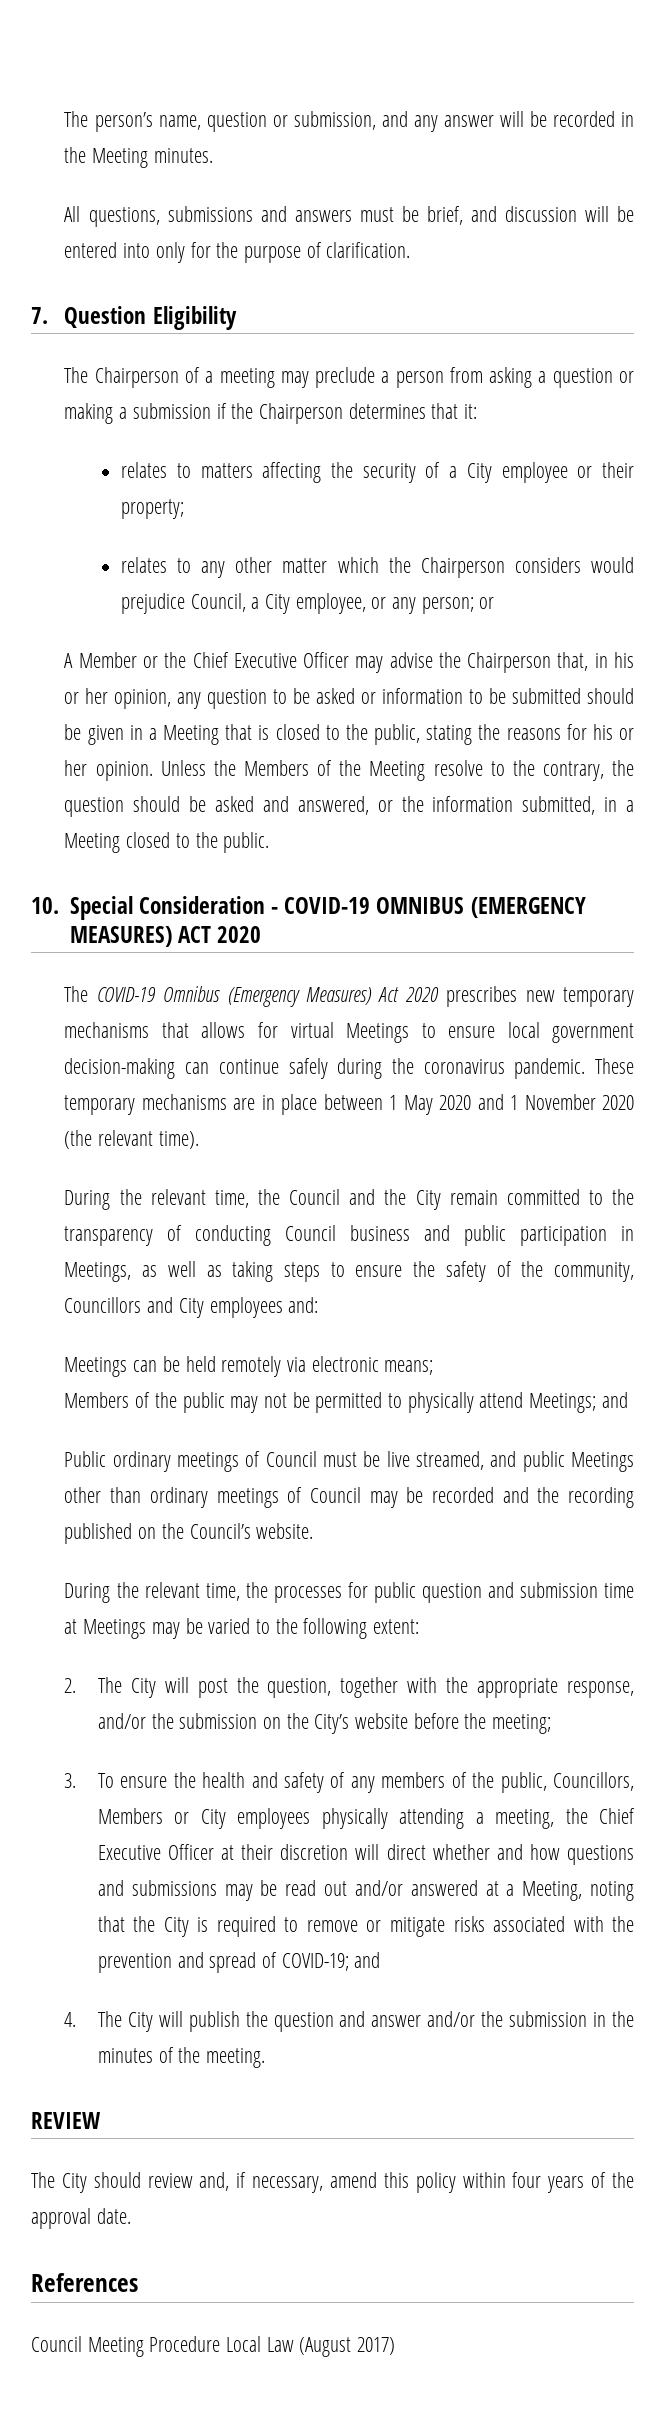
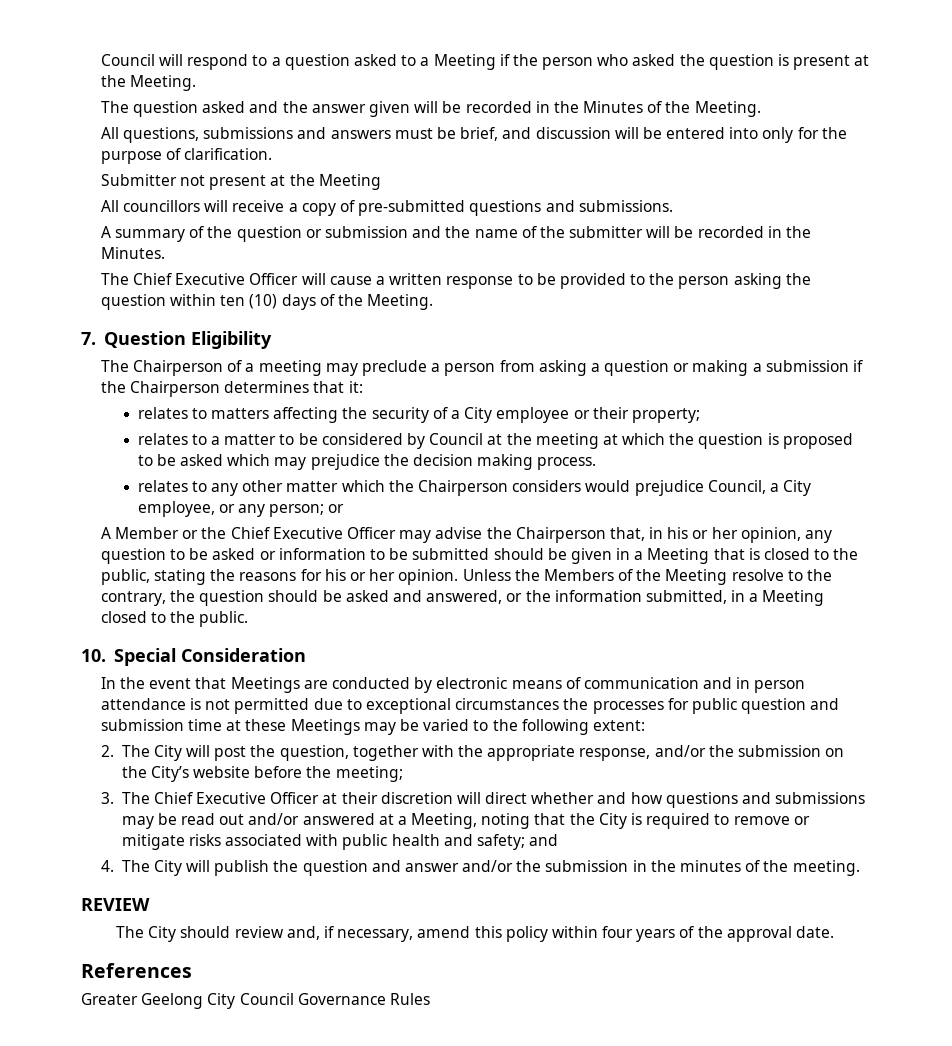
[64,111,634,132] [64,147,213,168] The person’s name, question or submission, and any answer will be recorded in the Meeting minutes. -> [100,54,870,70] [100,75,197,91] [100,101,761,117] Council will respond to a question asked to a Meeting if the person who asked the question is present at the Meeting. // The question asked and the answer given will be recorded in the Minutes of the Meeting.
(411, 250) none -> [100,174,381,190] [100,200,673,216] [100,226,811,242] [100,247,165,259] [100,273,811,289] [100,294,434,310] // Submitter not present at the Meeting // All councillors will receive a copy of pre-submitted questions and submissions. // A summary of the question or submission and the name of the submitter will be recorded in the Minutes. // The Chief Executive Officer will cause a written response to be provided to the person asking the question within ten (10) days of the Meeting.
(185, 509) none -> [137,433,853,449] [137,454,597,470] // relates to a matter to be considered by Council at the meeting at which the question is proposed to be asked which may prejudice the decision making process.
[270,897,586,918] [69,926,261,947] [64,986,634,1007] [64,1022,634,1043] [64,1058,634,1079] [64,1094,635,1115] [64,1130,199,1149] [64,1189,634,1210] [64,1225,634,1246] [64,1261,635,1282] [64,1297,319,1318] [64,1356,434,1377] [64,1392,628,1413] [64,1451,635,1472] [64,1487,634,1508] [64,1523,314,1544] [64,1582,240,1603] - COVID-19 OMNIBUS (EMERGENCY MEASURES) ACT 2020 // The COVID-19 Omnibus (Emergency Measures) Act 2020 prescribes new temporary mechanisms that allows for virtual Meetings to ensure local government decision-making can continue safely during the coronavirus pandemic. These temporary mechanisms are in place between 1 May 2020 and 1 November 2020 (the relevant time). // During the relevant time, the Council and the City remain committed to the transparency of conducting Council business and public participation in Meetings, as well as taking steps to ensure the safety of the community, Councillors and City employees and: // Meetings can be held remotely via electronic means; // Members of the public may not be permitted to physically attend Meetings; and // Public ordinary meetings of Council must be live streamed, and public Meetings other than ordinary meetings of Council may be recorded and the recording published on the Council’s website. // During the relevant time, -> [100,677,806,693] [100,698,560,714] // In the event that Meetings are conducted by electronic means of communication and in person attendance is not permitted due to exceptional circumstances
(78, 1626) none -> [245,719,287,731] these
[97,1772,635,1793] [97,1808,588,1829] To ensure the health and safety of any members of the public, Councillors, Members or City employees physically attending a meeting, the -> [121,792,150,804] The
[611,1916,634,1932] [97,1952,349,1973] the prevention and spread of COVID-19; -> [342,834,525,850] public health and safety;
[31,2336,396,2357] Council Meeting Procedure Local Law (August 2017) -> [81,993,430,1009] Greater Geelong City Council Governance Rules

